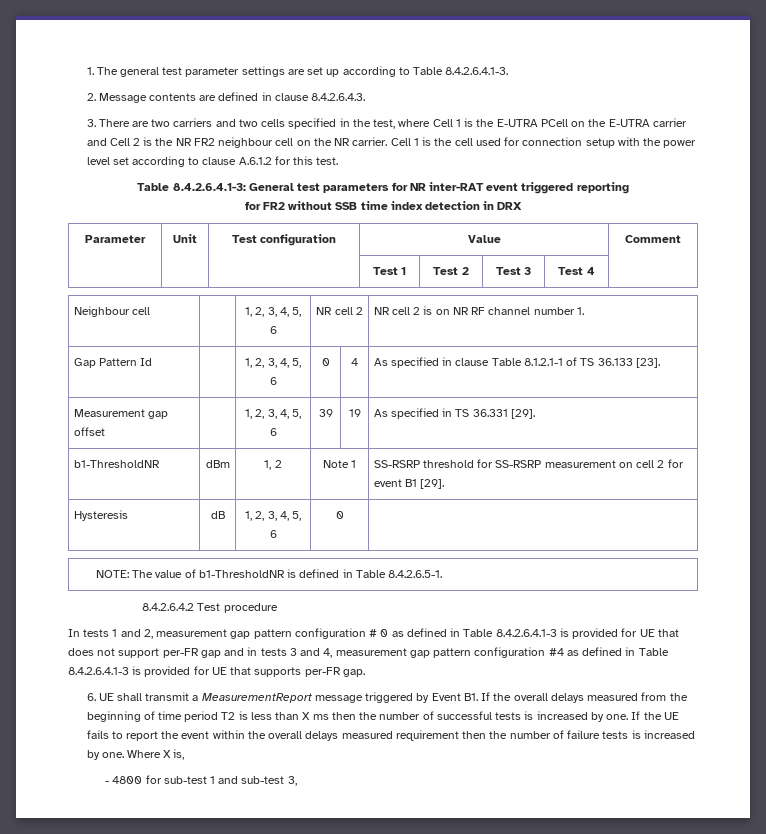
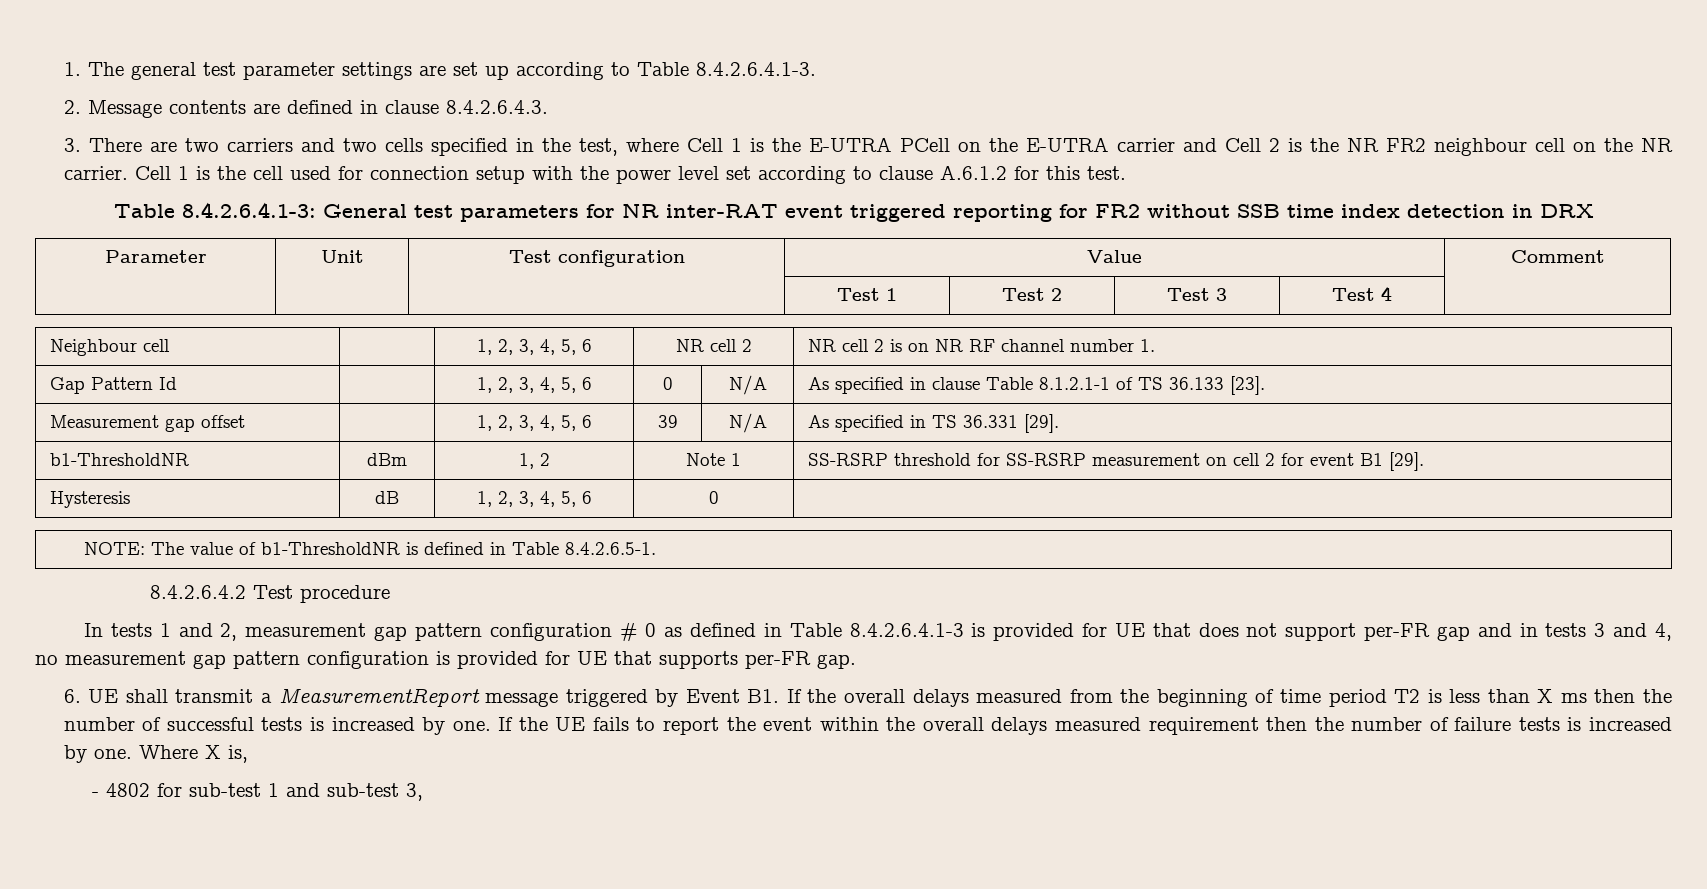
(629, 188) // -> (1052, 213) none
[351,358,358,366] 4 -> [728,375,767,395] N/A
[348,409,361,417] 19 -> [728,413,767,433] N/A
[335,647,669,658] [68,667,129,675] measurement gap pattern configuration #4 as defined in Table 8.4.2.6.4.1-3 -> [35,651,429,669] no measurement gap pattern configuration
[112,776,143,784] 4800 -> [106,783,151,797] 4802

